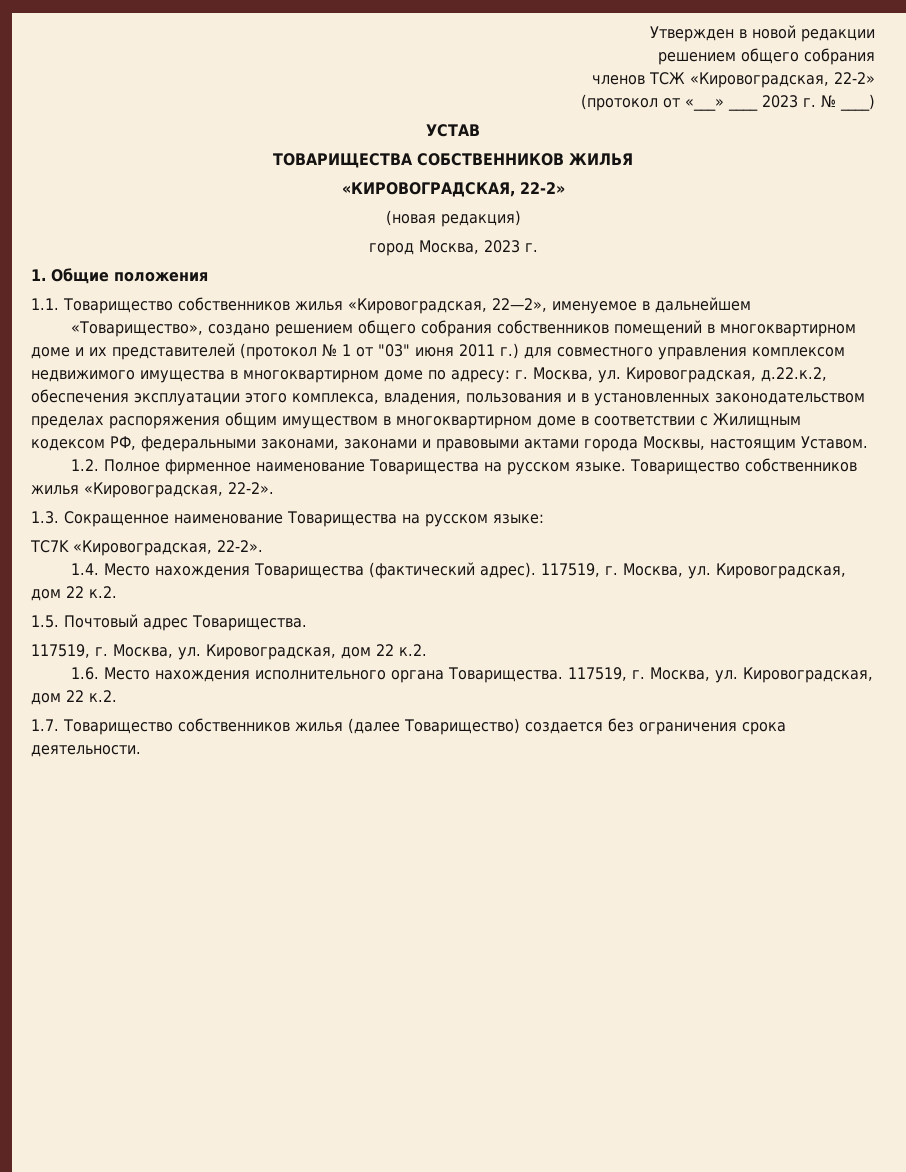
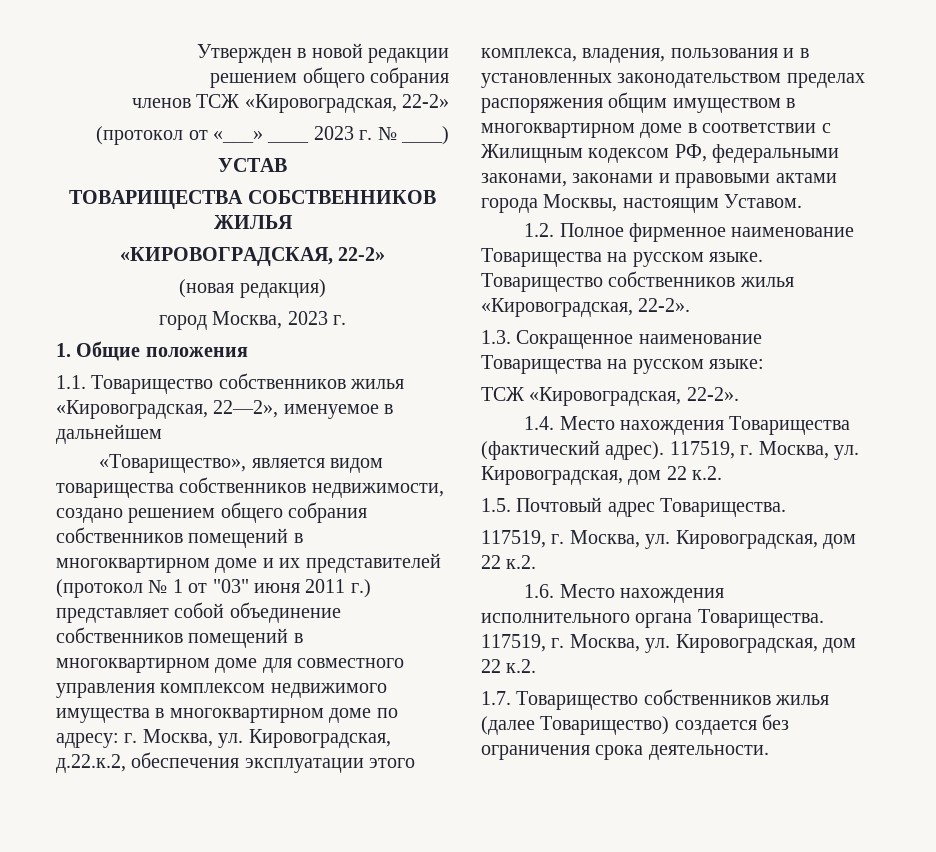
(203, 329) none -> [251,458,383,473] [56,477,444,498] является видом товарищества собственников недвижимости,
(519, 351) none -> [56,602,341,623] [56,627,303,648] [56,658,258,673] представляет собой объединение собственников помещений в многоквартирном доме
[30,540,69,553] TC7K -> [481,387,524,401] TCЖ

